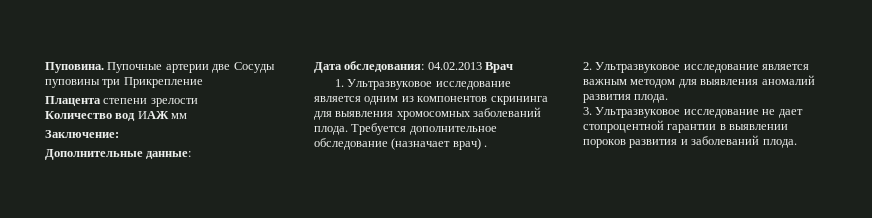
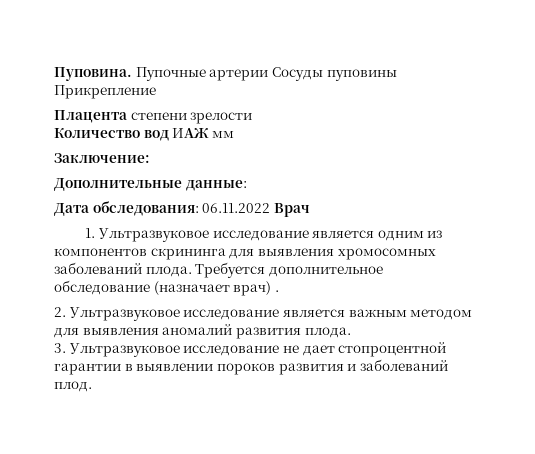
[212,64,231,73] две -> (269, 75) none
[102,79,121,88] три -> (397, 75) none
[427,62,482,70] 04.02.2013 -> [202,203,271,213] 06.11.2022
[762,139,797,148] плода. -> [54,381,92,392] плод.

